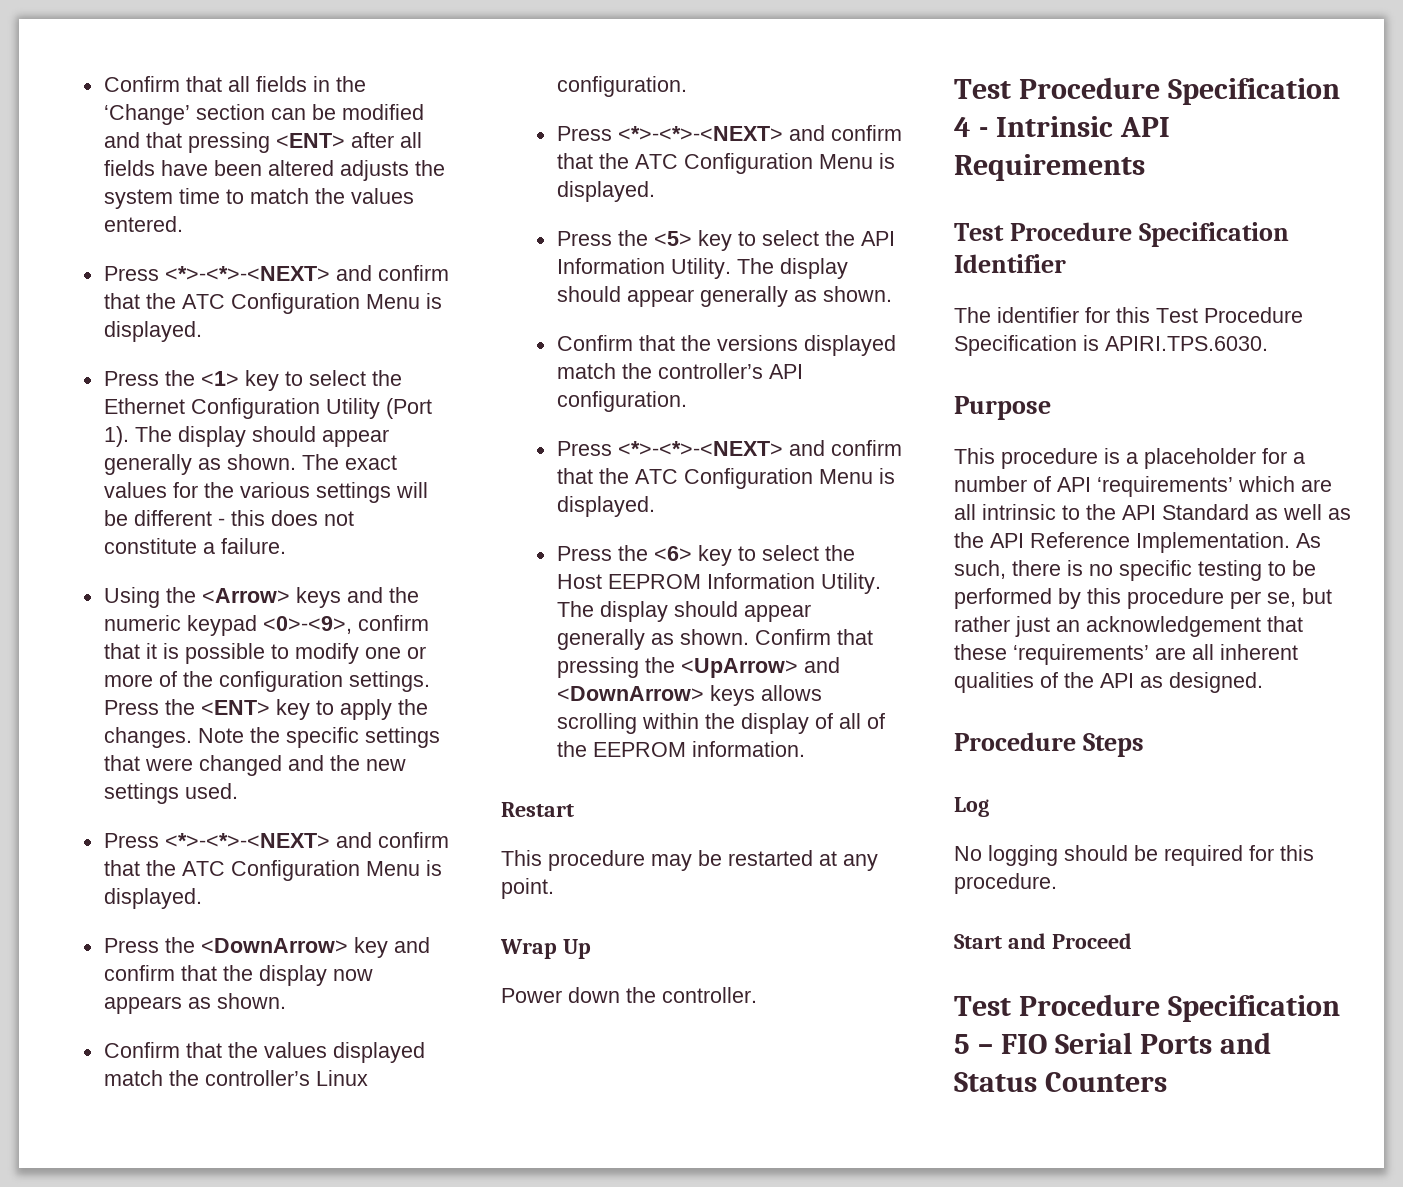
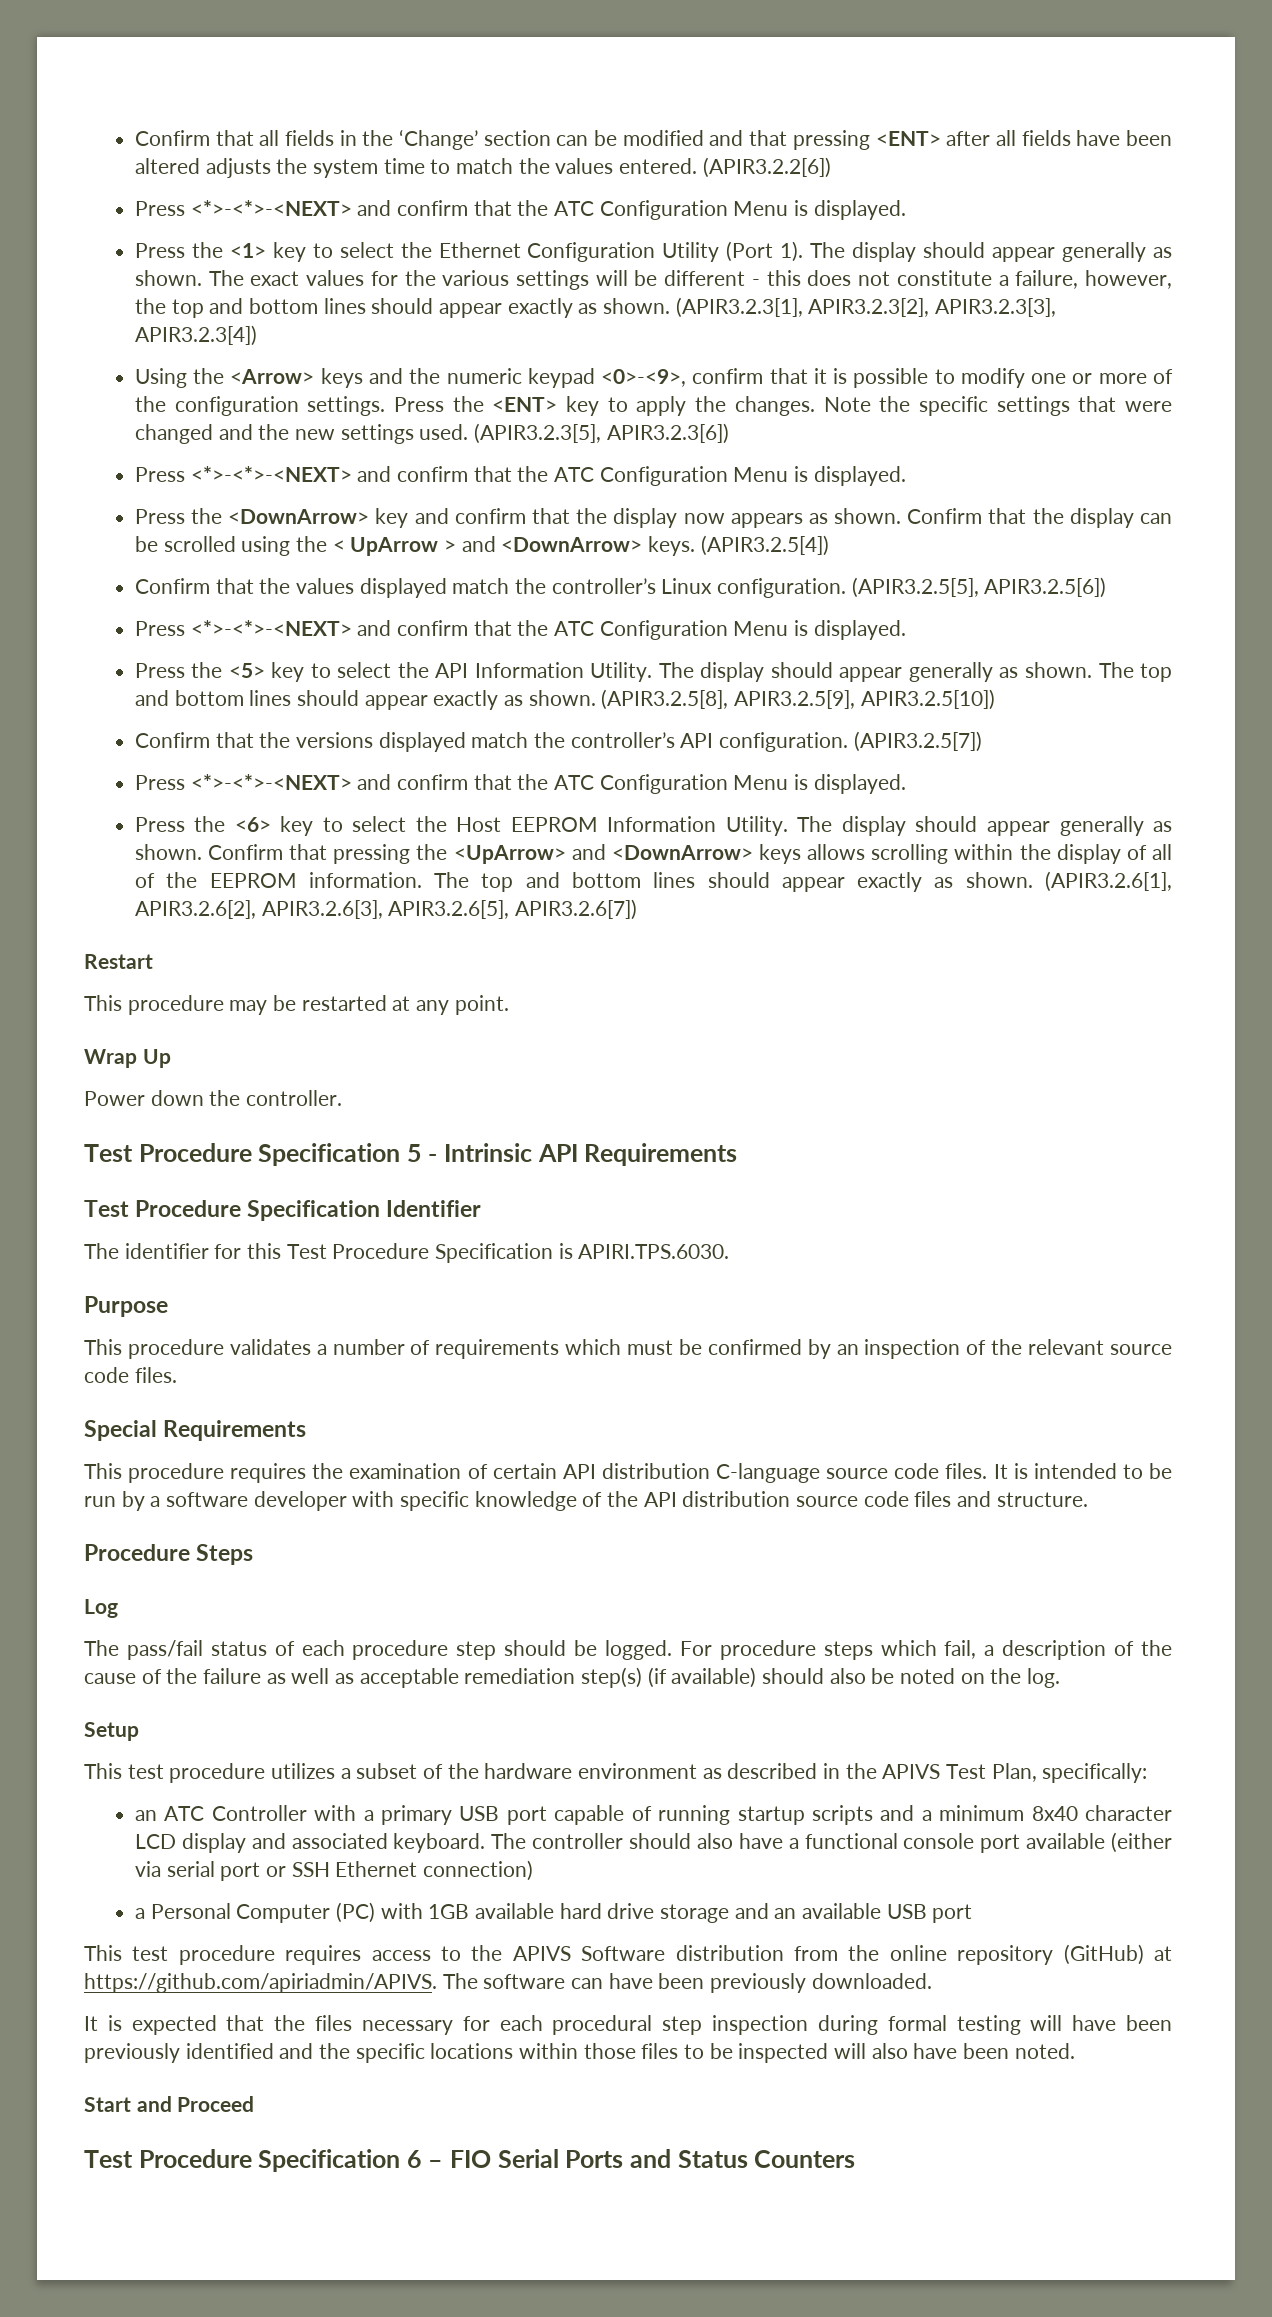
(183, 224) none -> [702,157,831,178] (APIR3.2.2[6])
[220,538,286,554] failure. -> [1015,270,1172,289] [134,297,1056,318] [134,325,257,346] failure, however, the top and bottom lines should appear exactly as shown. (APIR3.2.3[1], APIR3.2.3[2], APIR3.2.3[3], APIR3.2.3[4])
(238, 791) none -> [473,423,729,444] (APIR3.2.3[5], APIR3.2.3[6])
(286, 1001) none -> [907,508,1173,528] [134,535,829,556] Confirm that the display can be scrolled using the < UpArrow > and <DownArrow> keys. (APIR3.2.5[4])
(687, 86) none -> [851,577,1107,598] (APIR3.2.5[5], APIR3.2.5[6])
(892, 294) none -> [1098,662,1172,682] [134,689,995,710] The top and bottom lines should appear exactly as shown. (APIR3.2.5[8], APIR3.2.5[9], APIR3.2.5[10])
(687, 401) none -> [853,731,982,752] (APIR3.2.5[7])
(805, 749) none -> [434,871,1172,892] [134,899,637,920] The top and bottom lines should appear exactly as shown. (APIR3.2.6[1], APIR3.2.6[2], APIR3.2.6[3], APIR3.2.6[5], APIR3.2.6[7])
[954,117,971,137] 4 -> [406,1144,422,1162] 5
[1104,448,1305,469] [954,476,1332,497] [954,504,1351,520] [954,532,1321,553] [954,560,1316,581] [954,588,1332,609] [954,616,1303,637] [954,644,1298,665] [954,672,1263,693] [954,732,1144,757] [954,797,989,817] [954,845,1314,866] [954,873,1057,894] is a placeholder for a number of API ‘requirements’ which are all intrinsic to the API Standard as well as the API Reference Implementation. As such, there is no specific testing to be performed by this procedure per se, but rather just an acknowledgement that these ‘requirements’ are all inherent qualities of the API as designed. // Procedure Steps // Log // No logging should be required for this procedure. -> [229,1339,1172,1359] [84,1367,177,1383] [84,1420,307,1441] [84,1463,1172,1483] [84,1491,1088,1511] [84,1544,254,1565] [84,1599,118,1618] [84,1640,1173,1660] [84,1667,1061,1688] [84,1722,139,1741] [84,1763,1148,1783] [134,1805,1172,1825] [134,1832,1173,1853] [134,1860,533,1881] [134,1902,973,1923] [84,1944,1172,1965] [84,1973,932,1993] [84,2015,1173,2035] [84,2043,1075,2063] validates a number of requirements which must be confirmed by an inspection of the relevant source code files. // Special Requirements // This procedure requires the examination of certain API distribution C-language source code files. It is intended to be run by a software developer with specific knowledge of the API distribution source code files and structure. // Procedure Steps // Log // The pass/fail status of each procedure step should be logged. For procedure steps which fail, a description of the cause of the failure as well as acceptable remediation step(s) (if available) should also be noted on the log. // Setup // This test procedure utilizes a subset of the hardware environment as described in the APIVS Test Plan, specifically: // an ATC Controller with a primary USB port capable of running startup scripts and a minimum 8x40 character LCD display and associated keyboard. The controller should also have a functional console port available (either via serial port or SSH Ethernet connection) // a Personal Computer (PC) with 1GB available hard drive storage and an available USB port // This test procedure requires access to the APIVS Software distribution from the online repository (GitHub) at https://github.com/apiriadmin/APIVS. The software can have been previously downloaded. // It is expected that the files necessary for each procedural step inspection during formal testing will have been previously identified and the specific locations within those files to be inspected will also have been noted.
[954,1034,970,1054] 5 -> [406,2150,422,2168] 6

